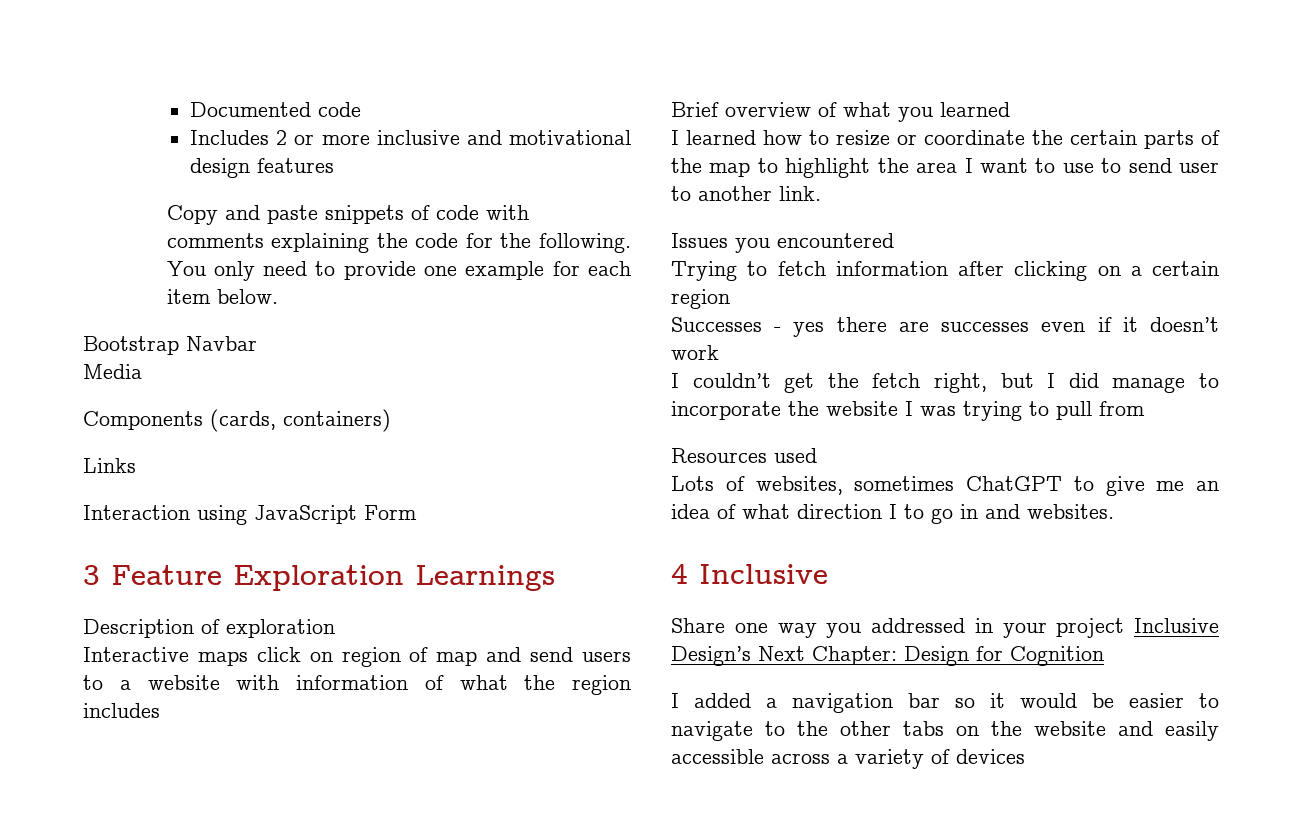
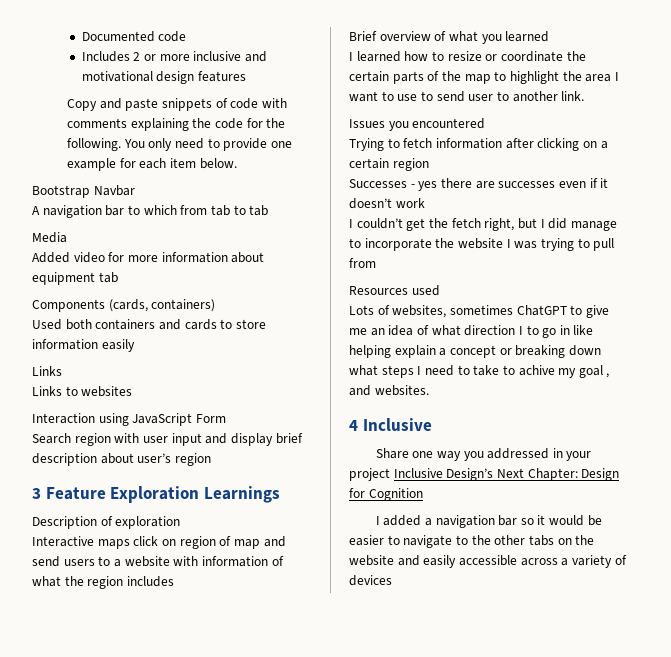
[83,364,142,379] [83,409,391,432] [83,458,136,473] [83,505,417,525] Media // Components (cards, containers) // Links // Interaction using JavaScript Form -> [32,205,269,218] [32,232,67,243] [32,252,265,263] [32,272,118,285] [32,299,216,312] [32,319,266,330] [32,339,135,352] [32,366,62,376] [32,386,133,397] [32,413,226,426] [32,433,303,446] [32,453,211,466] A navigation bar to which from tab to tab // Media // Added video for more information about equipment tab // Components (cards, containers) // Used both containers and cards to store information easily // Links // Links to websites // Interaction using JavaScript Form // Search region with user input and display brief description about user’s region
(978, 511) none -> [573,325,594,335] [349,345,601,358] [349,365,610,378] like helping explain a concept or breaking down what steps I need to take to achive my goal ,

